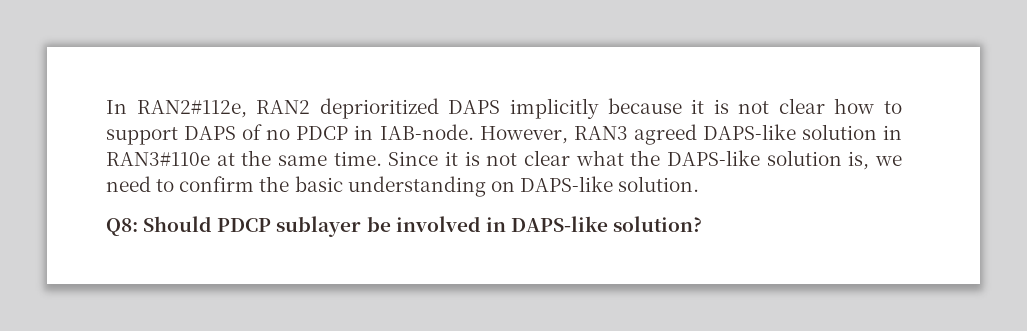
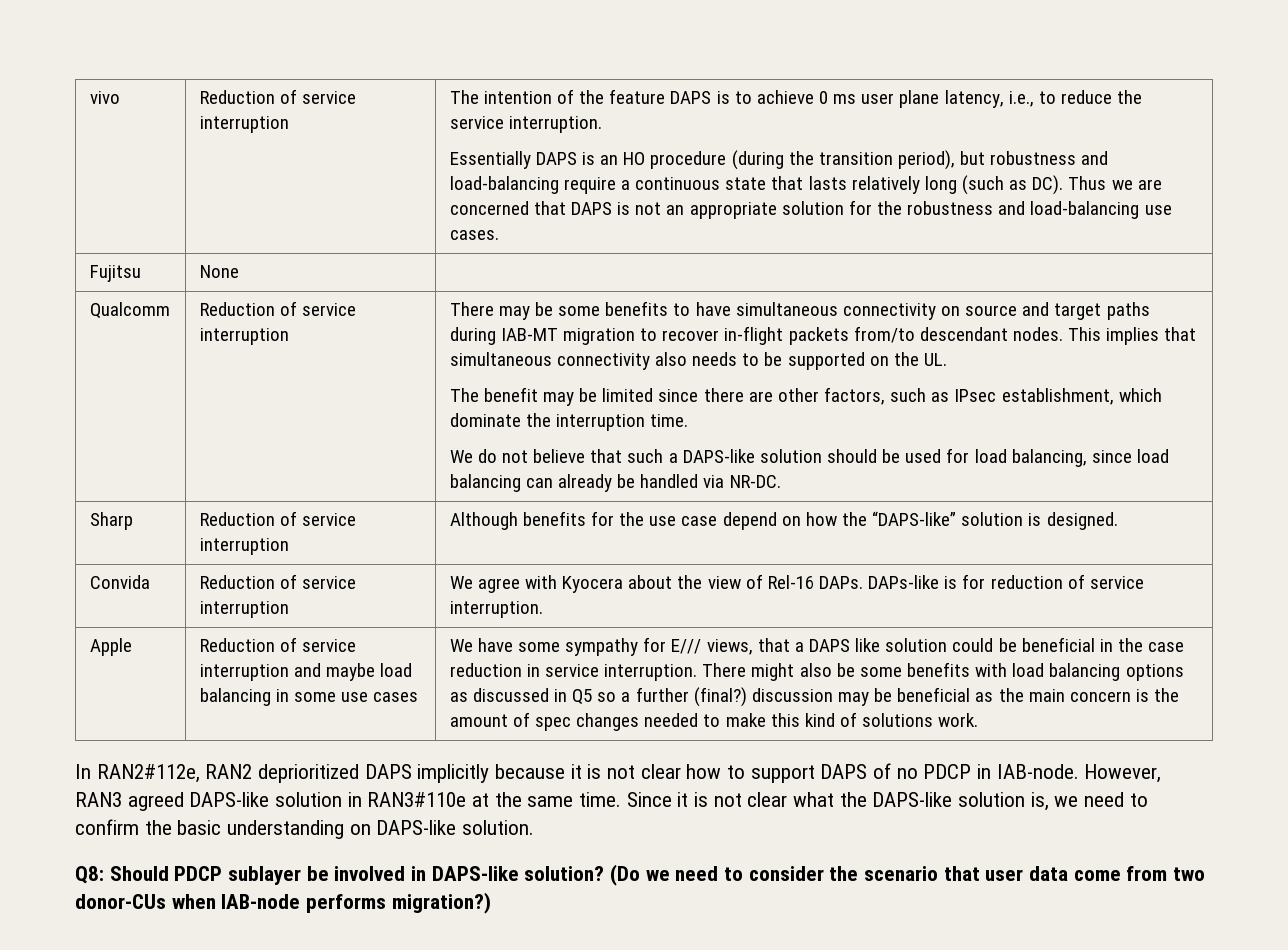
(106, 107) none -> [89,91,120,104] [199,89,357,104] [199,116,289,133] [449,89,1143,108] [449,116,602,133] [449,150,1109,170] [449,175,1162,195] [449,200,1172,219] [449,230,499,240] [89,265,141,282] [199,265,239,278] [89,302,170,319] [199,301,357,316] [199,328,289,345] [449,301,1150,320] [449,326,1197,345] [449,352,947,370] [449,387,1162,406] [449,413,689,431] [449,448,1169,467] [449,474,781,492] [89,512,133,530] [199,511,357,526] [199,538,289,555] [449,511,1118,530] [89,575,150,589] [199,574,357,589] [199,601,289,618] [449,574,1144,593] [449,601,543,618] [89,638,132,656] [199,637,357,652] [199,663,413,681] [199,688,419,706] [449,637,1185,656] [449,662,1184,681] [449,687,1180,707] [449,712,979,731] vivo | Reduction of service interruption | The intention of the feature DAPS is to achieve 0 ms user plane latency, i.e., to reduce the service interruption. // Essentially DAPS is an HO procedure (during the transition period), but robustness and load-balancing require a continuous state that lasts relatively long (such as DC). Thus we are concerned that DAPS is not an appropriate solution for the robustness and load-balancing use cases. // Fujitsu | None | // Qualcomm | Reduction of service interruption | There may be some benefits to have simultaneous connectivity on source and target paths during IAB-MT migration to recover in-flight packets from/to descendant nodes. This implies that simultaneous connectivity also needs to be supported on the UL. // The benefit may be limited since there are other factors, such as IPsec establishment, which dominate the interruption time. // We do not believe that such a DAPS-like solution should be used for load balancing, since load balancing can already be handled via NR-DC. // Sharp | Reduction of service interruption | Although benefits for the use case depend on how the “DAPS-like” solution is designed. // Convida | Reduction of service interruption | We agree with Kyocera about the view of Rel-16 DAPs. DAPs-like is for reduction of service interruption. // Apple | Reduction of service interruption and maybe load balancing in some use cases | We have some sympathy for E/// views, that a DAPS like solution could be beneficial in the case reduction in service interruption. There might also be some benefits with load balancing options as discussed in Q5 so a further (final?) discussion may be beneficial as the main concern is the amount of spec changes needed to make this kind of solutions work. //
(703, 224) none -> [610,864,1206,886] [75,892,491,914] (Do we need to consider the scenario that user data come from two donor-CUs when IAB-node performs migration?)

